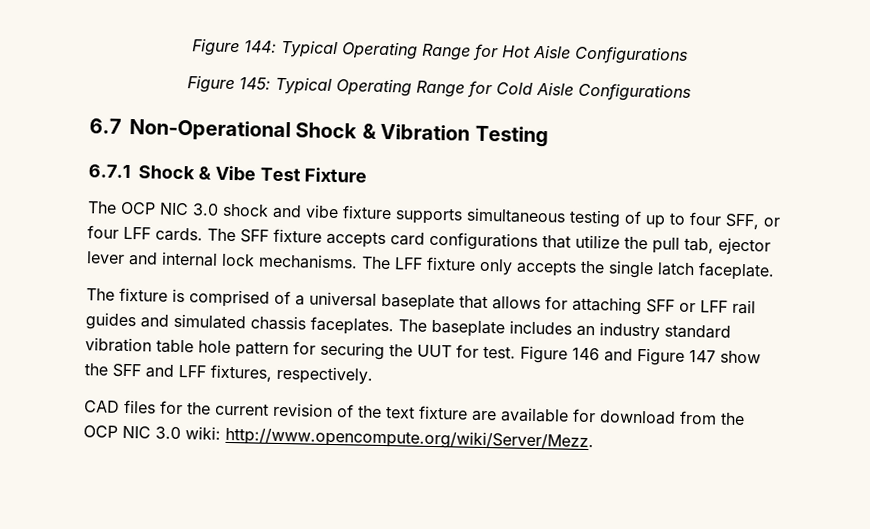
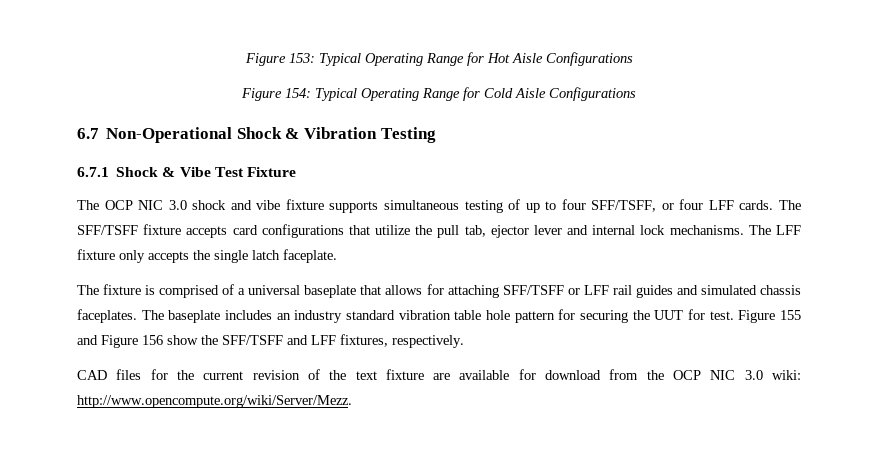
[191,38,277,57] Figure 144: -> [244,53,315,66] Figure 153:
[238,77,271,90] 145: -> [285,88,311,98] 154:
[725,213,760,230] SFF, -> [591,200,657,212] SFF/TSFF,
[240,229,269,243] SFF -> [77,225,138,235] SFF/TSFF
[646,299,675,313] SFF -> [502,285,564,295] SFF/TSFF
[572,347,600,361] 146 -> [779,310,801,320] 155
[689,349,716,363] 147 -> [142,335,163,345] 156
[112,363,141,378] SFF -> [222,335,283,345] SFF/TSFF

